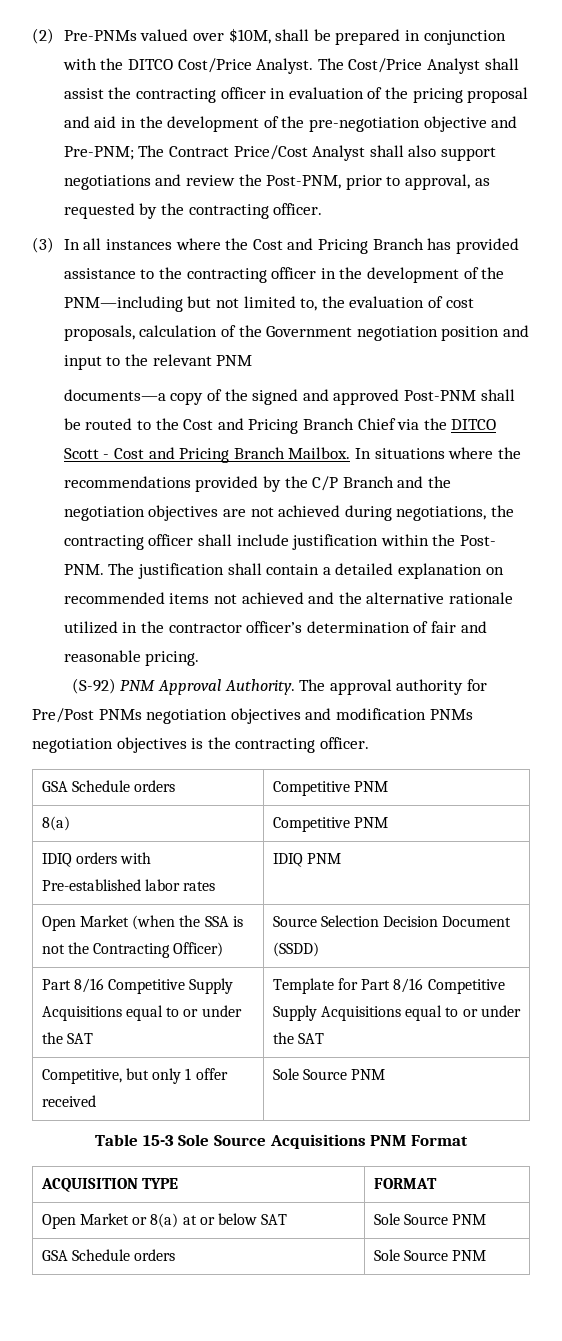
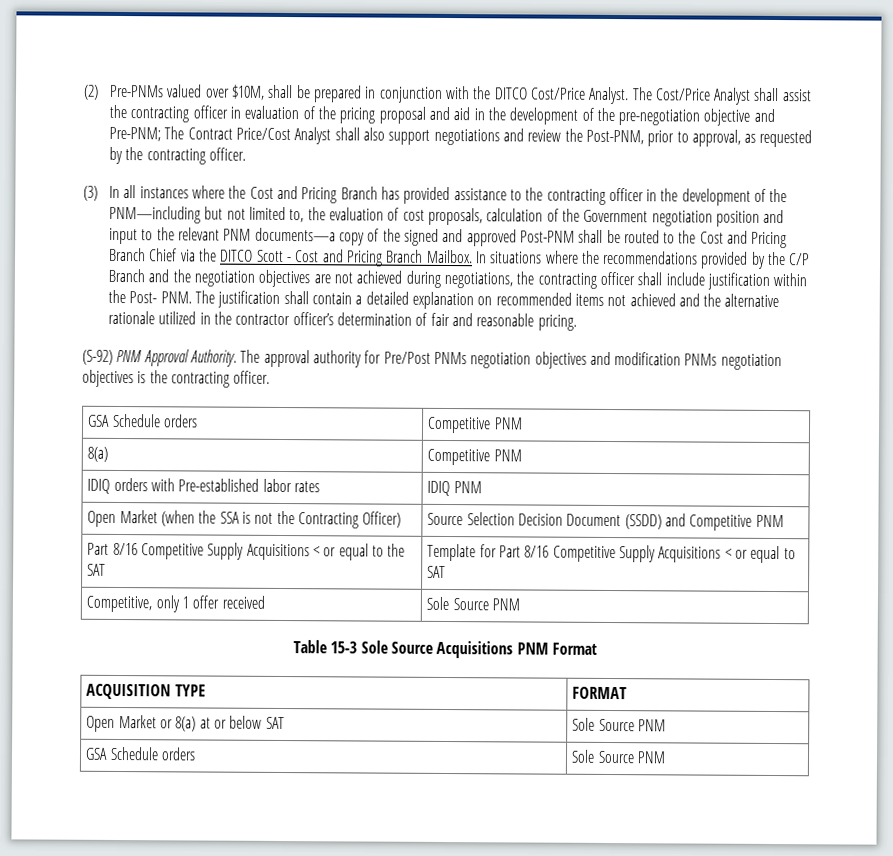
(253, 360) // -> (252, 234) none
[41,978,234,994] [41,1005,242,1021] // Part 8/16 Competitive Supply Acquisitions equal to or under -> [665,513,784,531] [87,542,385,561] and Competitive PNM // Part 8/16 Competitive Supply Acquisitions < or equal to
[405,1005,521,1021] [272,1032,294,1044] equal to or under the -> [724,545,796,564] < or equal to
[125,1068,149,1080] but -> (153, 604) none

